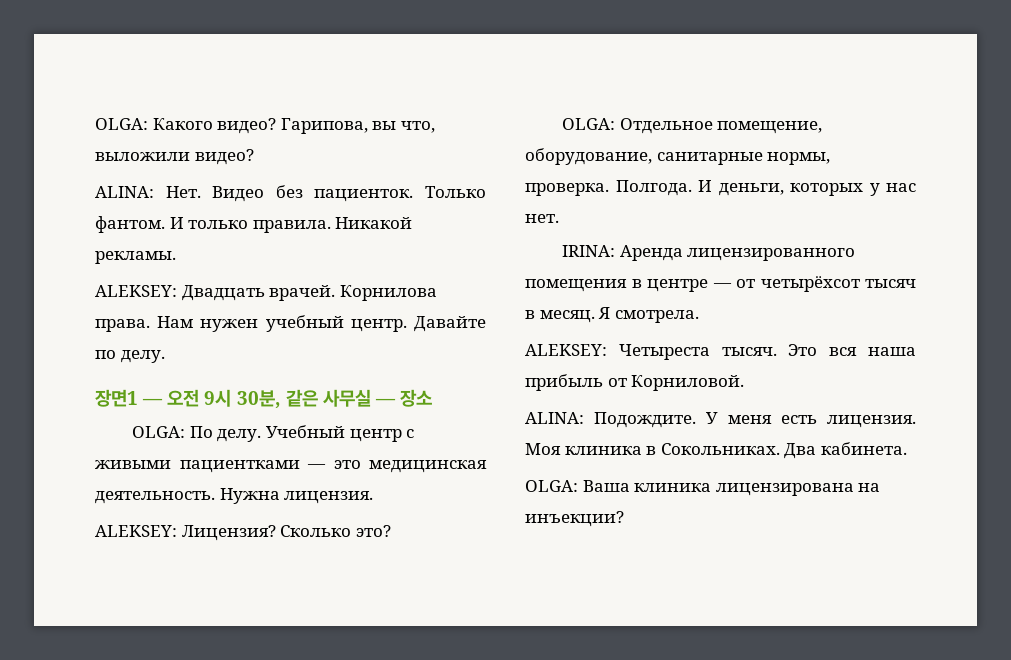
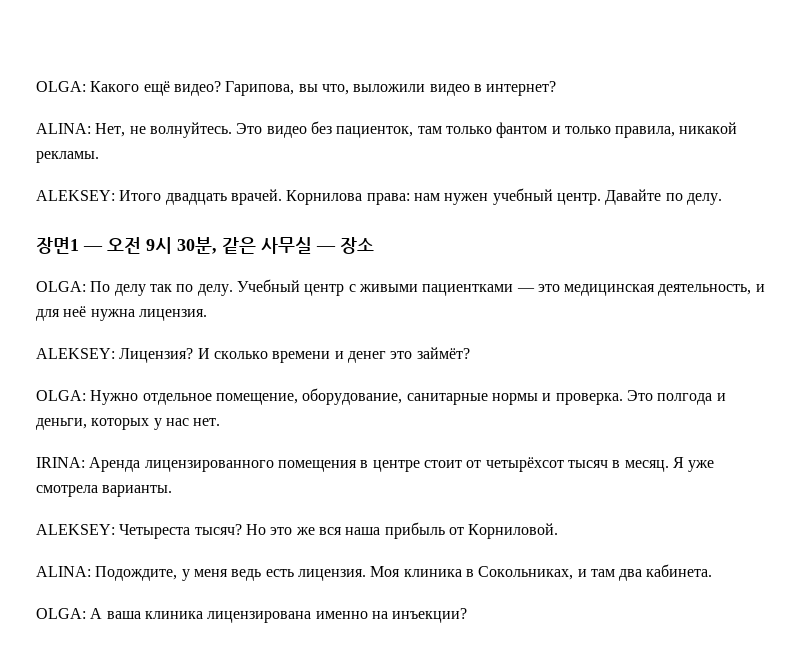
(213, 124) none -> [143,81,170,96] ещё
[194,149,254,165] [95,185,486,202] [95,216,413,233] [95,251,176,264] [95,285,437,301] [95,316,194,332] видео? // ALINA: Нет. Видео без пациенток. Только фантом. И только правила. Никакой рекламы. // ALEKSEY: Двадцать врачей. Корнилова права. Нам -> [429,81,557,96] [36,121,738,138] [36,151,99,163] [36,189,440,205] видео в интернет? // ALINA: Нет, не волнуйтесь. Это видео без пациенток, там только фантом и только правила, никакой рекламы. // ALEKSEY: Итого двадцать врачей. Корнилова права: нам
(213, 432) none -> [114,284,194,296] делу так по
[95,488,374,504] [95,525,391,541] [562,118,713,134] деятельность. Нужна лицензия. // ALEKSEY: Лицензия? Сколько это? // OLGA: Отдельное -> [658,284,765,296] [36,306,207,321] [36,347,470,363] [36,390,212,405] деятельность, и для неё нужна лицензия. // ALEKSEY: Лицензия? И сколько времени и денег это займёт? // OLGA: Нужно отдельное
[767,152,831,165] [525,180,712,196] нормы, проверка. Полгода. И -> [491,390,726,405] нормы и проверка. Это полгода и
[712,283,732,288] — -> [423,460,462,468] стоит
[614,310,699,323] смотрела. -> [688,460,715,472] [36,485,173,497] уже смотрела варианты.
[721,344,818,356] тысяч. Это -> [194,524,315,535] тысяч? Но это же
[594,412,772,428] Подождите. У меня -> [95,566,262,581] Подождите, у меня ведь
[660,443,817,459] Сокольниках. Два -> [478,566,643,581] Сокольниках, и там два
[582,480,630,492] Ваша -> [90,608,141,619] А ваша
(854, 489) none -> [315,611,368,619] именно

